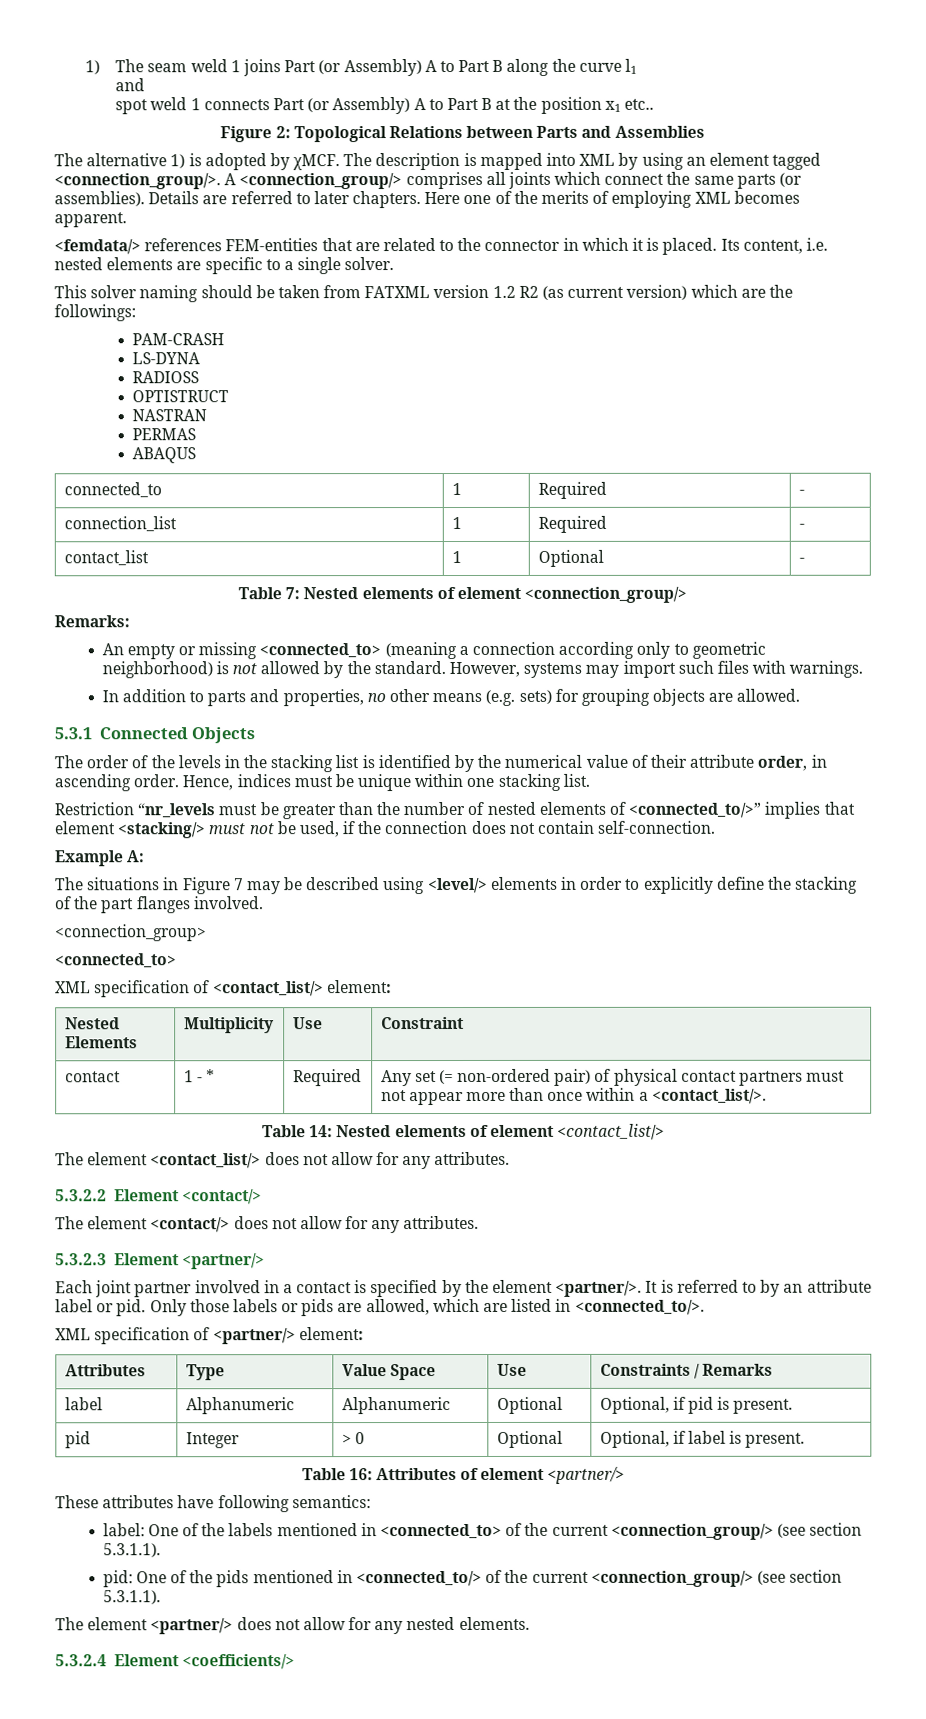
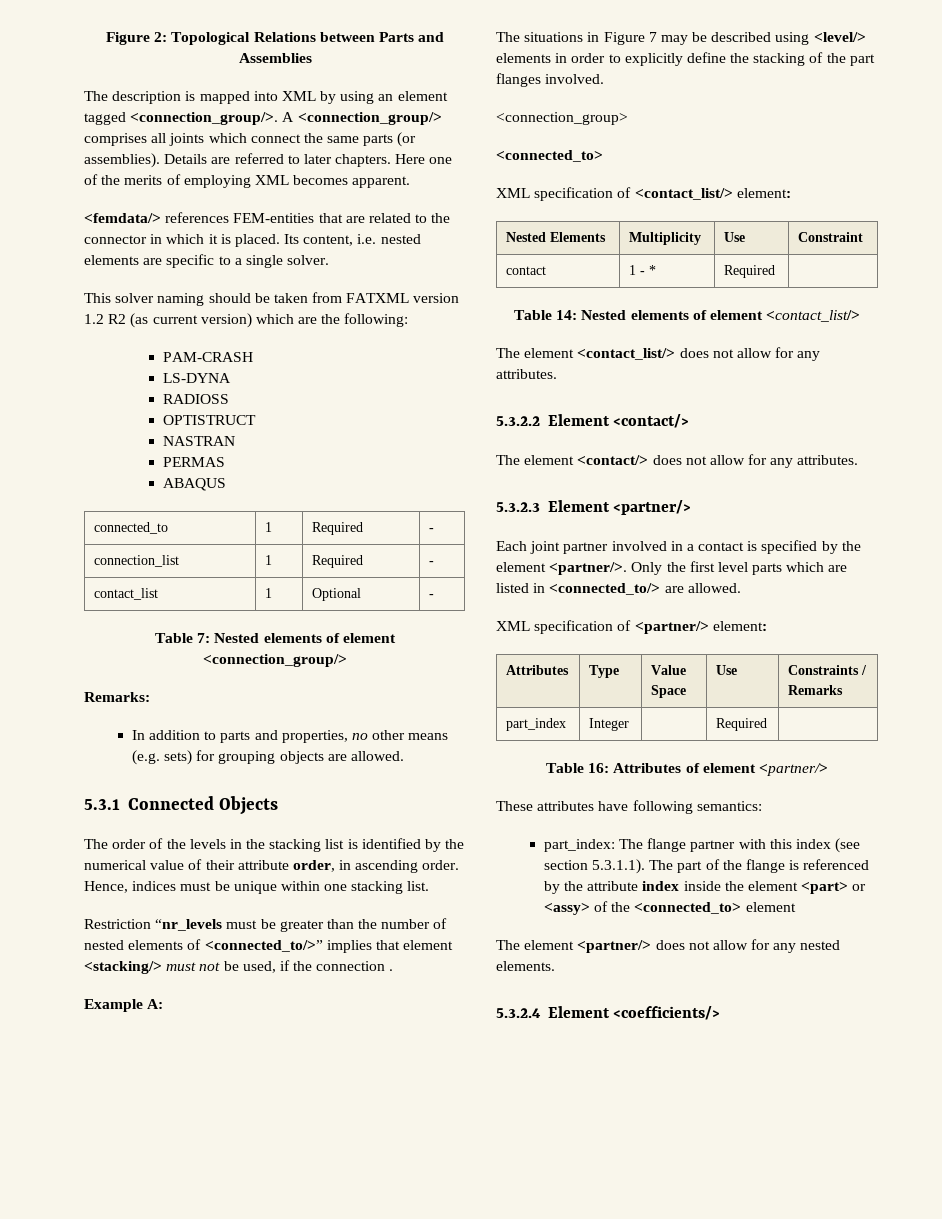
[84,58,638,77] [115,78,146,92] [115,96,655,115] 1) The seam weld 1 joins Part (or Assembly) A to Part B along the curve l1 // and // spot weld 1 connects Part (or Assembly) A to Part B at the position x1 etc.. // -> (105, 38) none
[86,153,373,171] alternative 1) is adopted by χMCF. The -> (108, 96) none
[54,304,136,322] followings: -> [344,313,409,327] following:
[101,641,766,660] [101,660,864,679] // An empty or missing <connected_to> (meaning a connection according only to geometric neighborhood) is not allowed by the standard. However, systems may import such files with warnings. -> (150, 697) none
[470,820,716,834] does not contain self-connection. -> [389,969,394,971] .
[380,1068,846,1087] [380,1087,767,1106] Any set (= non-ordered pair) of physical contact partners must not appear more than once within a <contact_list/>. -> (776, 271) none
[645,1279,872,1297] [55,1299,430,1317] It is referred to by an attribute label or pid. Only those labels or pids are allowed, -> [631,561,783,575] Only the first level parts
[574,1299,705,1315] <connected_to/>. -> [549,583,741,595] <connected_to/> are allowed.
[64,1397,103,1411] [185,1397,295,1415] [341,1397,451,1415] [496,1396,563,1414] [599,1396,794,1414] [64,1431,91,1449] [185,1432,240,1449] [341,1432,365,1445] [496,1430,563,1448] [599,1430,806,1448] label | Alphanumeric | Alphanumeric | Optional | Optional, if pid is present. // pid | Integer | > 0 | Optional | Optional, if label is present. -> [506,718,567,731] [589,718,630,731] [716,718,768,731] part_index | Integer | | Required |
[102,1522,863,1540] [102,1543,161,1558] [102,1569,843,1588] [102,1590,161,1605] label: One of the labels mentioned in <connected_to> of the current <connection_group/> (see section 5.3.1.1). // pid: One of the pids mentioned in <connected_to/> of the current <connection_group/> (see section 5.3.1.1). -> [543,838,861,853] [543,859,870,874] [543,881,867,894] [543,901,796,915] part_index: The flange partner with this index (see section 5.3.1.1). The part of the flange is referenced by the attribute index inside the element <part> or <assy> of the <connected_to> element

